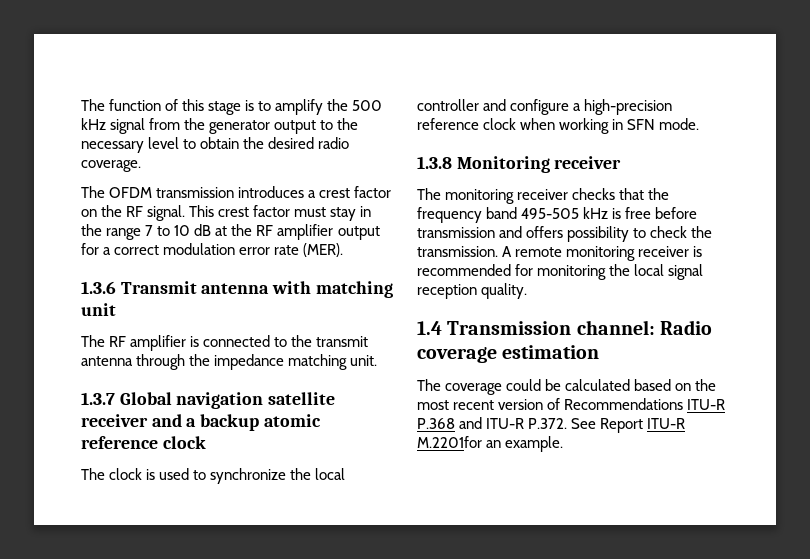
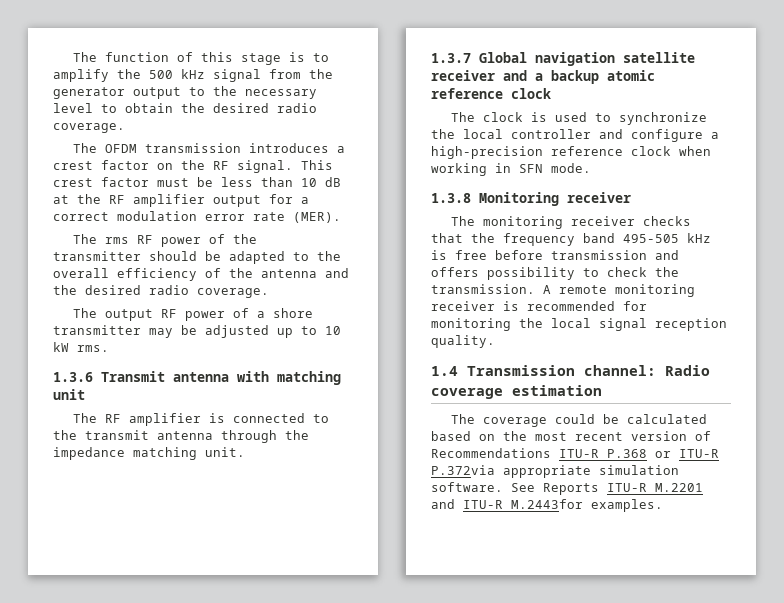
[330,206,372,221] [81,224,171,240] stay in the range 7 to -> [197,177,293,187] be less than
(344, 250) none -> [73,234,258,247] [53,251,341,264] [53,268,349,281] [53,285,269,298] [73,308,314,321] [53,325,341,338] [53,342,109,352] // The rms RF power of the transmitter should be adapted to the overall efficiency of the antenna and the desired radio coverage. // The output RF power of a shore transmitter may be adjusted up to 10 kW rms.
[459,417,686,433] [417,436,564,452] and ITU-R P.372. See Report ITU-R M.2201for an example. -> [655,449,719,458] [431,465,679,478] [431,482,703,495] [431,499,663,512] or ITU-R P.372via appropriate simulation software. See Reports ITU-R M.2201 and ITU-R M.2443for examples.

